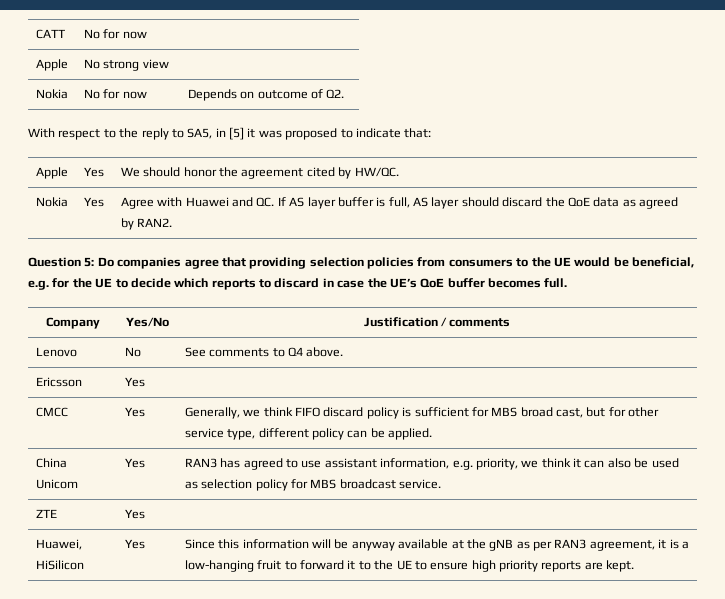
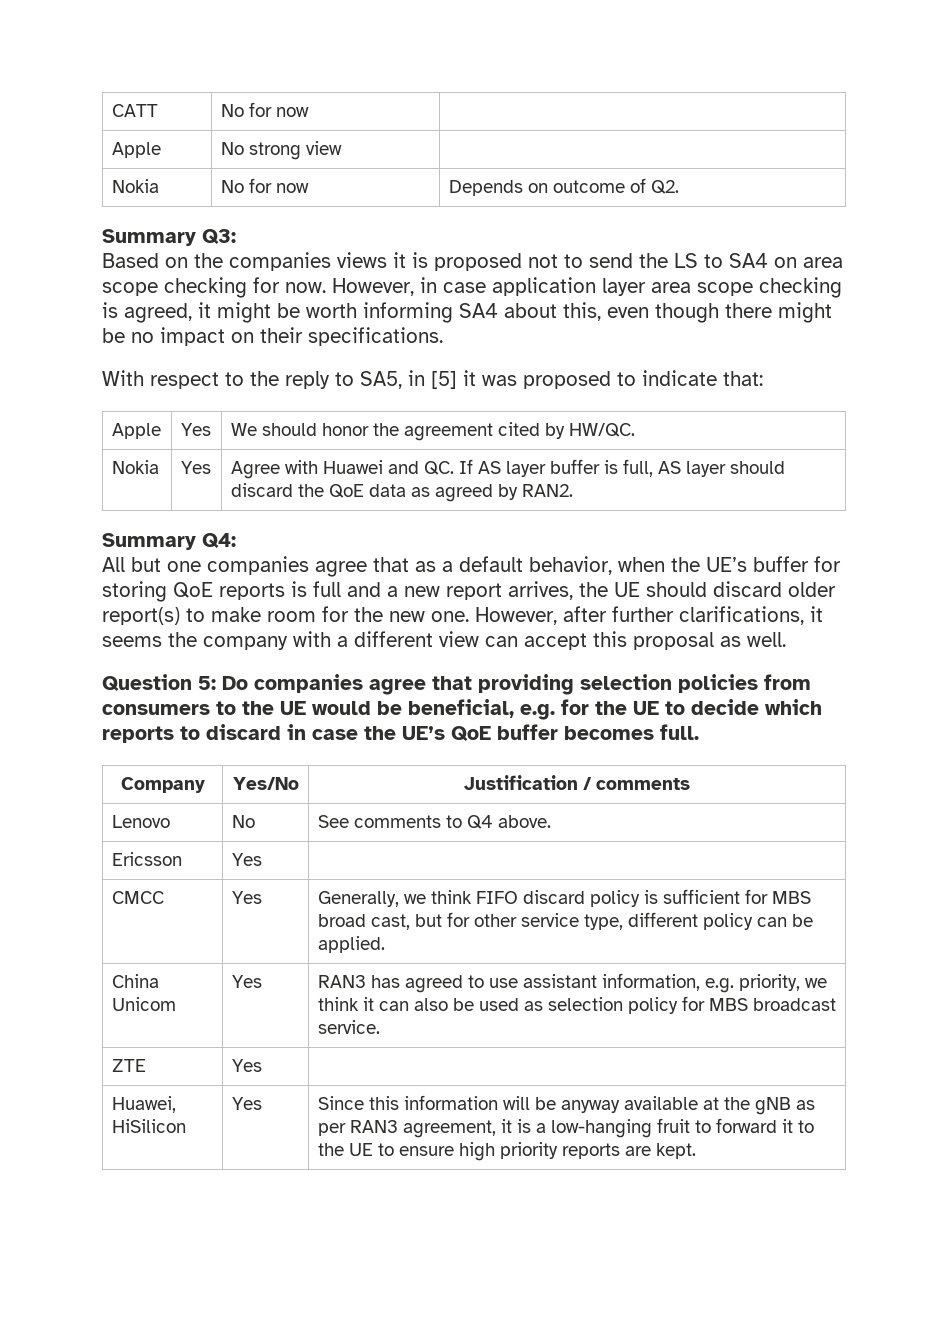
(345, 93) none -> [102,229,236,246] [102,252,843,271] [102,277,842,298] [102,302,832,323] [102,327,443,346] // Summary Q3: // Based on the companies views it is proposed not to send the LS to SA4 on area scope checking for now. However, in case application layer area scope checking is agreed, it might be worth informing SA4 about this, even though there might be no impact on their specifications.
(173, 222) none -> [102,533,236,550] [102,556,841,577] [102,581,836,602] [102,606,823,625] [102,631,786,650] // Summary Q4: // All but one companies agree that as a default behavior, when the UE’s buffer for storing QoE reports is full and a new report arrives, the UE should discard older report(s) to make room for the new one. However, after further clarifications, it seems the company with a different view can accept this proposal as well.

